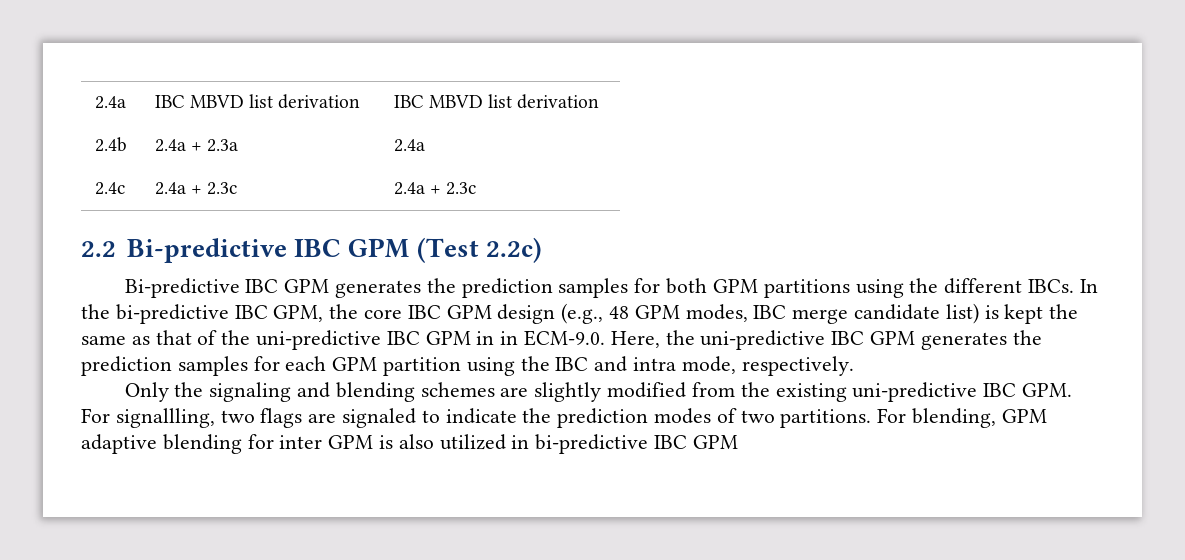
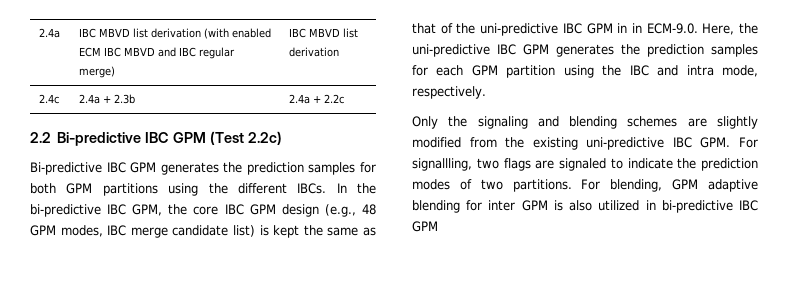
[393,94,600,109] [94,137,127,152] [154,139,239,152] [393,139,425,152] | IBC MBVD list derivation // 2.4b | 2.4a + 2.3a | 2.4a -> [204,28,272,39] [79,47,236,59] [79,66,116,78] [289,28,359,38] [289,47,340,57] (with enabled ECM IBC MBVD and IBC regular merge) | IBC MBVD list derivation
[207,182,238,195] [393,182,477,195] 2.3c | 2.4a + 2.3c -> [114,94,136,104] [289,94,345,104] 2.3b | 2.4a + 2.2c

